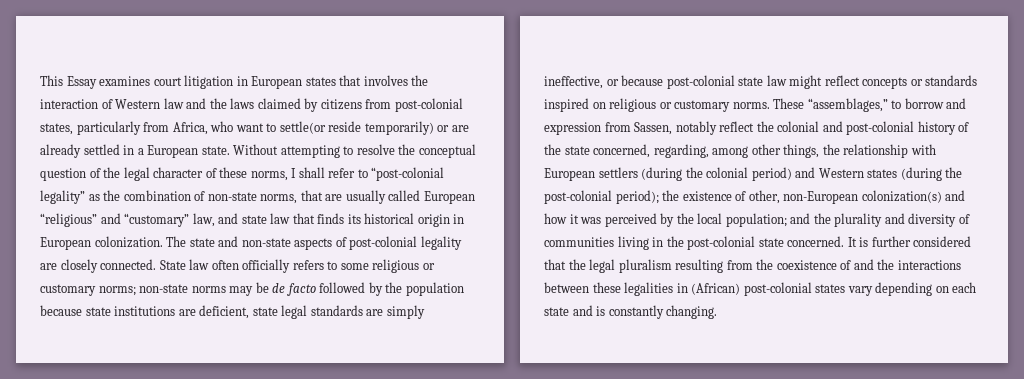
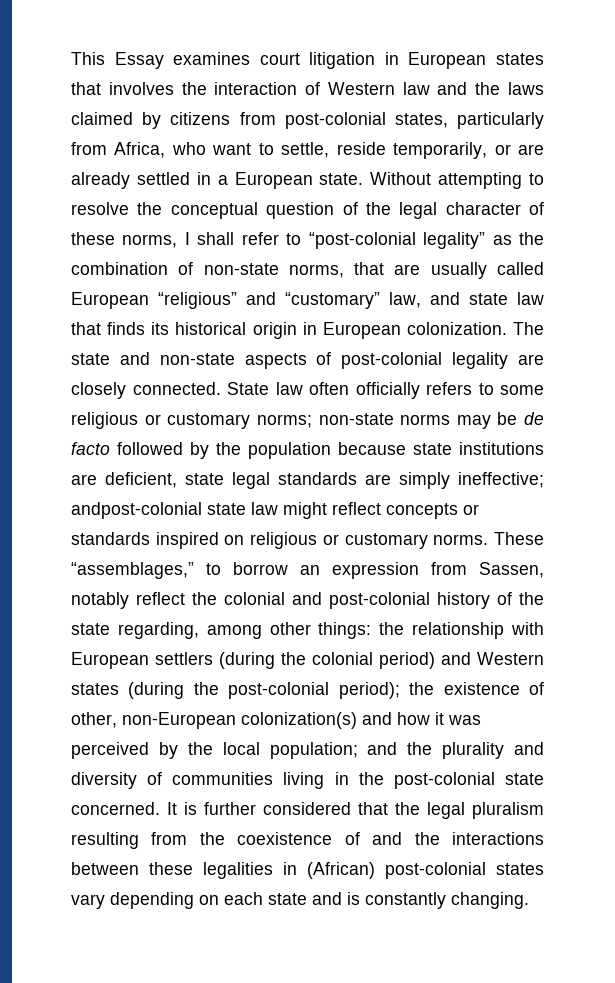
[279,121,434,135] settle(or reside temporarily) -> [281,142,488,159] settle, reside temporarily,
[544,75,735,89] ineffective, or because post-colonial -> [458,472,544,488] [71,502,202,519] ineffective; andpost-colonial
[946,98,967,109] and -> [300,565,320,575] an
[593,144,651,158] concerned, -> (110, 629) none
[783,144,820,158] things, -> [318,622,372,639] things:

